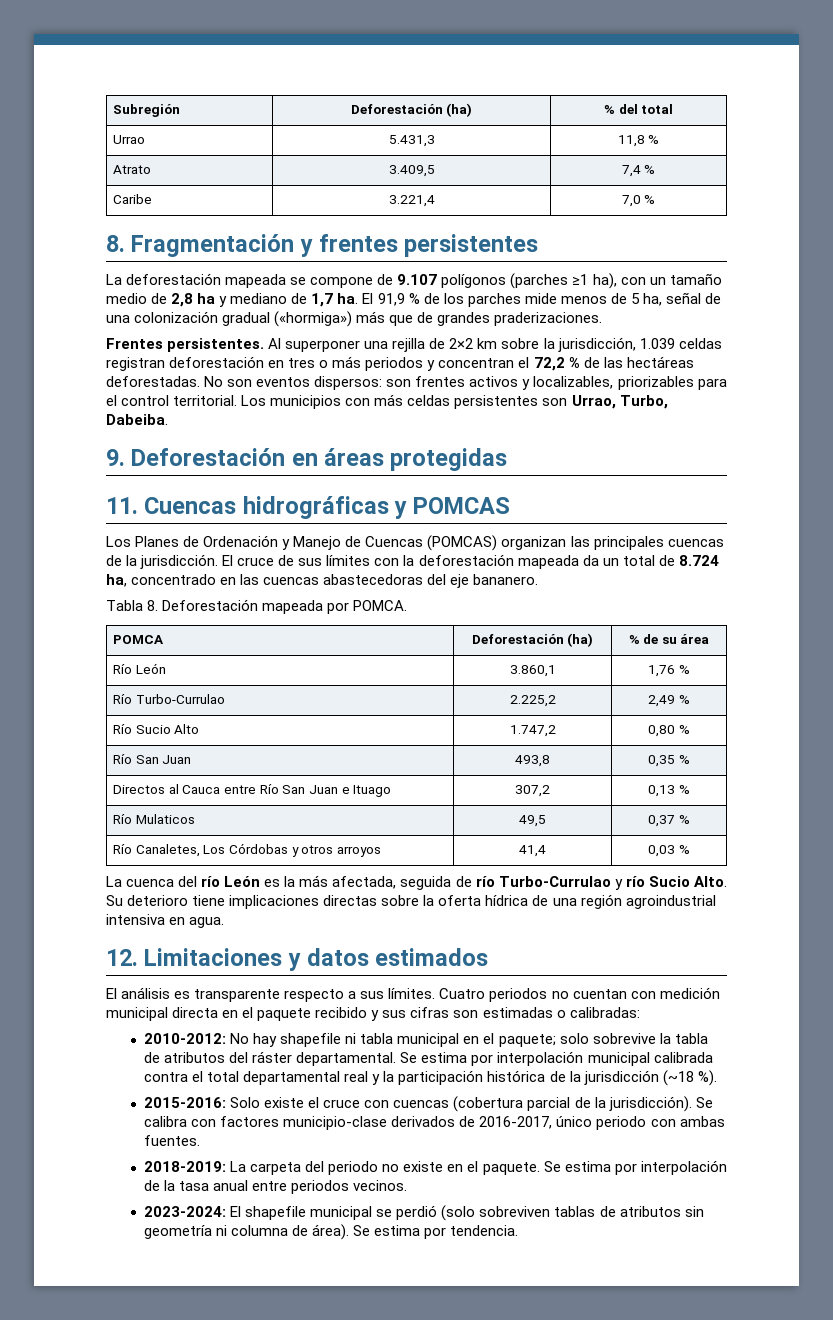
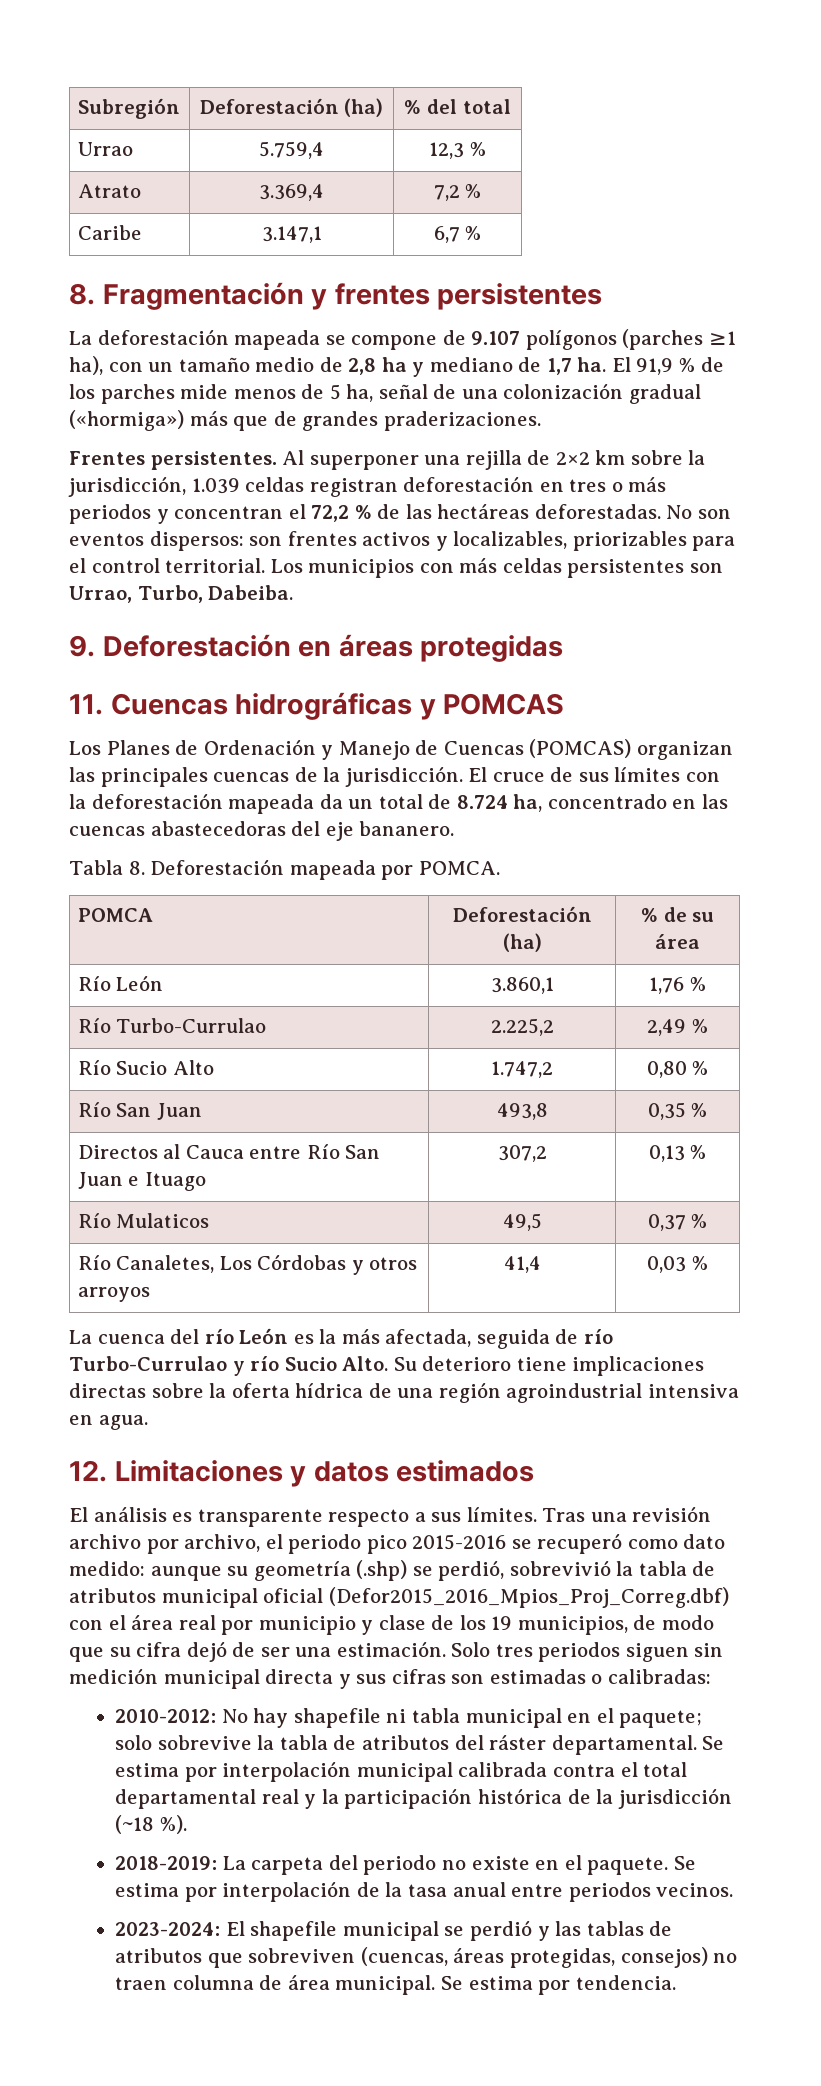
[388,135,435,147] [617,135,645,147] 5.431,3 | 11,8 -> [259,141,324,159] [429,142,465,159] 5.759,4 | 12,3
[388,165,435,177] [621,165,641,177] 3.409,5 | 7,4 -> [259,184,324,201] [433,185,460,201] 3.369,4 | 7,2
[388,195,435,207] [621,195,641,207] 3.221,4 | 7,0 -> [261,226,322,243] [433,226,460,243] 3.147,1 | 6,7
[439,987,720,1002] [106,1007,368,1021] Cuatro periodos no cuentan con medición municipal directa en el paquete recibido -> [542,1506,712,1522] [69,1533,726,1554] [69,1560,716,1581] [69,1587,729,1608] [69,1615,714,1635] [69,1641,724,1662] [69,1668,334,1689] Tras una revisión archivo por archivo, el periodo pico 2015-2016 se recuperó como dato medido: aunque su geometría (.shp) se perdió, sobrevivió la tabla de atributos municipal oficial (Defor2015_2016_Mpios_Proj_Correg.dbf) con el área real por municipio y clase de los 19 municipios, de modo que su cifra dejó de ser una estimación. Solo tres periodos siguen sin medición municipal directa
[144,1096,713,1112] [144,1116,725,1130] [144,1135,201,1146] // 2015-2016: Solo existe el cruce con cuencas (cobertura parcial de la jurisdicción). Se calibra con factores municipio-clase derivados de 2016-2017, único periodo con ambas fuentes. -> (187, 1824) none
[441,1205,551,1221] (solo sobreviven -> [537,1921,582,1941] y las
[684,1206,704,1217] [144,1224,350,1240] sin geometría ni columna de área). -> [207,1947,738,1968] [115,1975,436,1995] que sobreviven (cuencas, áreas protegidas, consejos) no traen columna de área municipal.

